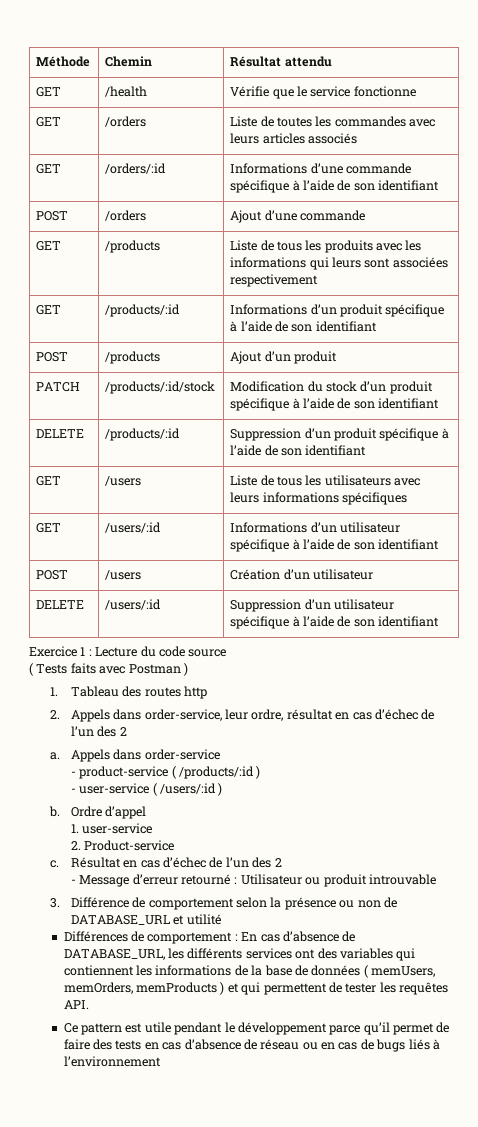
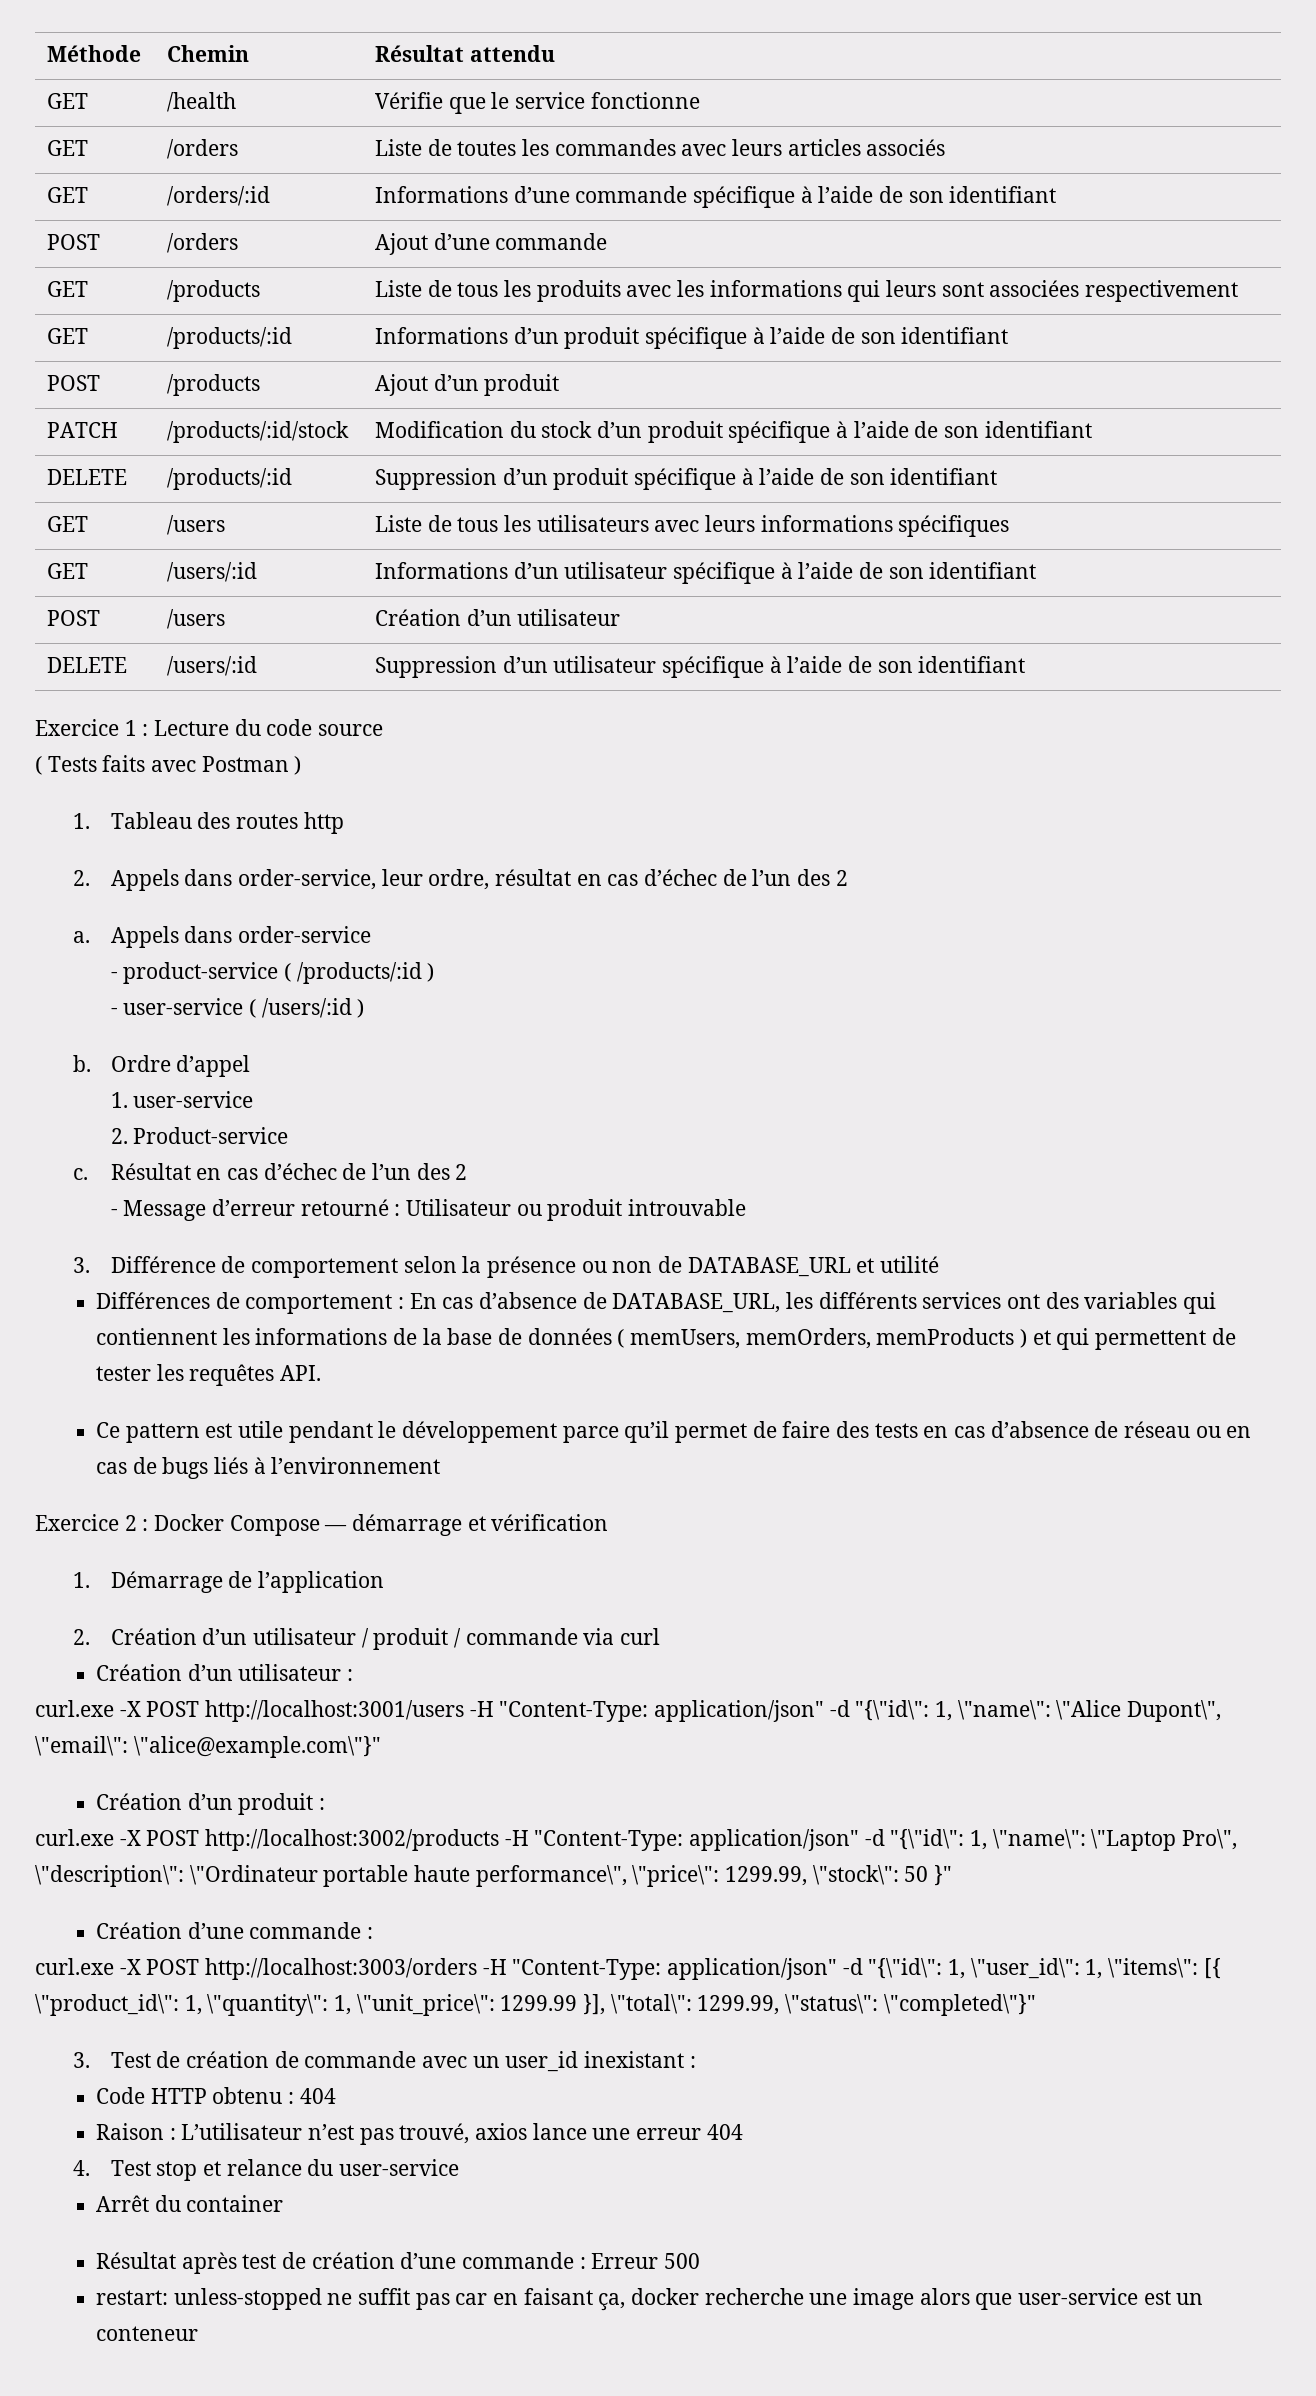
(161, 1061) none -> [35,1514,609,1536] [72,1571,384,1593] [72,1628,660,1650] [95,1664,353,1681] [35,1700,1222,1722] [35,1736,381,1758] [95,1793,325,1815] [35,1829,1238,1851] [35,1865,953,1887] [95,1922,373,1939] [35,1958,1221,1980] [35,1994,1036,2016] [72,2051,696,2072] [95,2087,336,2104] [95,2123,743,2145] [72,2159,459,2181] [95,2195,284,2212] [95,2252,700,2274] [95,2288,1204,2311] [95,2326,198,2341] // Exercice 2 : Docker Compose — démarrage et vérification // 1. Démarrage de l’application // 2. Création d’un utilisateur / produit / commande via curl // Création d’un utilisateur : // curl.exe -X POST http://localhost:3001/users -H "Content-Type: application/json" -d "{\"id\": 1, \"name\": \"Alice Dupont\", \"email\": \"alice@example.com\"}" // Création d’un produit : // curl.exe -X POST http://localhost:3002/products -H "Content-Type: application/json" -d "{\"id\": 1, \"name\": \"Laptop Pro\", \"description\": \"Ordinateur portable haute performance\", \"price\": 1299.99, \"stock\": 50 }" // Création d’une commande : // curl.exe -X POST http://localhost:3003/orders -H "Content-Type: application/json" -d "{\"id\": 1, \"user_id\": 1, \"items\": [{ \"product_id\": 1, \"quantity\": 1, \"unit_price\": 1299.99 }], \"total\": 1299.99, \"status\": \"completed\"}" // 3. Test de création de commande avec un user_id inexistant : // Code HTTP obtenu : 404 // Raison : L’utilisateur n’est pas trouvé, axios lance une erreur 404 // 4. Test stop et relance du user-service // Arrêt du container // Résultat après test de création d’une commande : Erreur 500 // restart: unless-stopped ne suffit pas car en faisant ça, docker recherche une image alors que user-service est un conteneur

